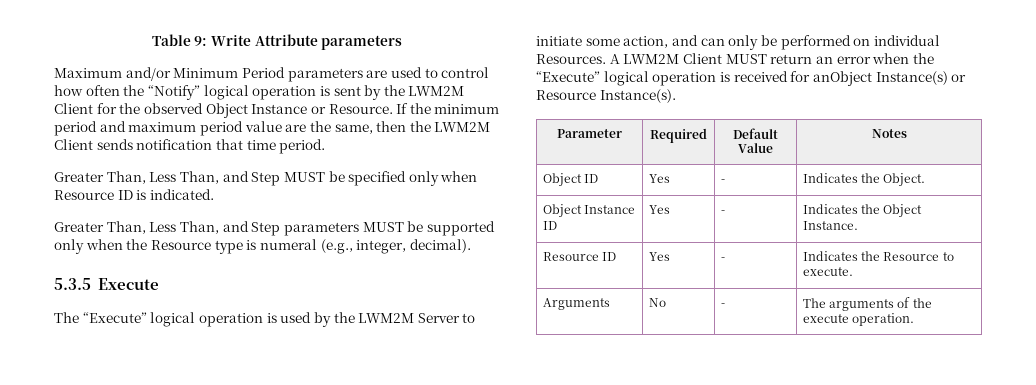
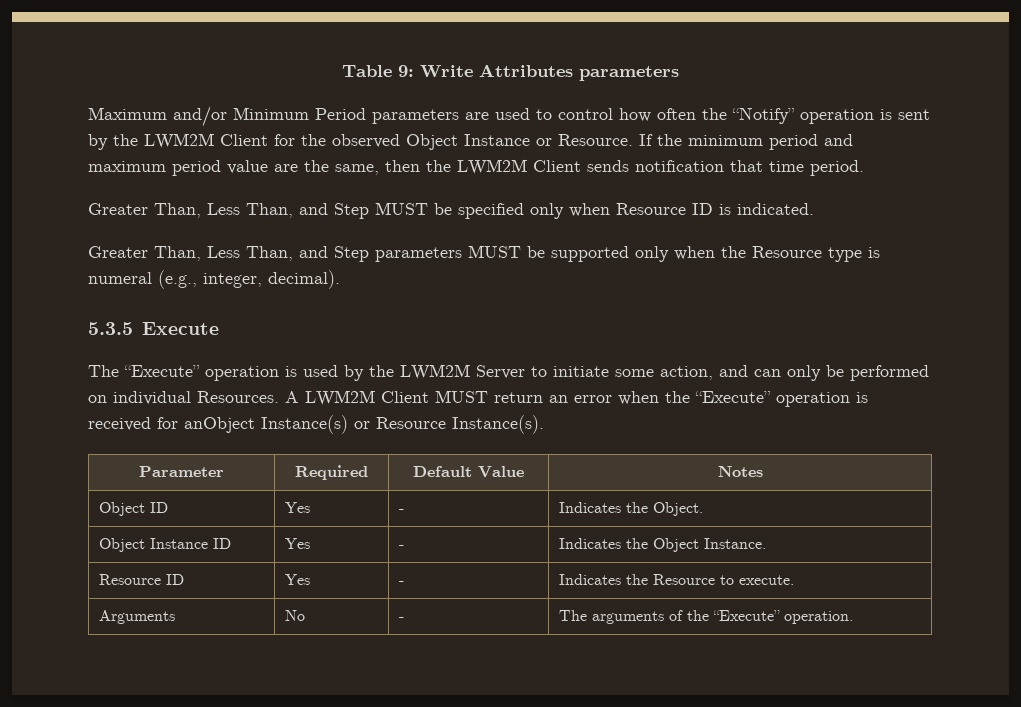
[254,34,318,46] Attribute -> [478,64,573,77] Attributes
[203,85,249,100] logical -> (795, 115) none
[150,312,196,327] logical -> (200, 371) none
[603,71,649,86] logical -> (771, 397) none
[802,314,849,323] execute -> [712,610,780,621] “Execute”

